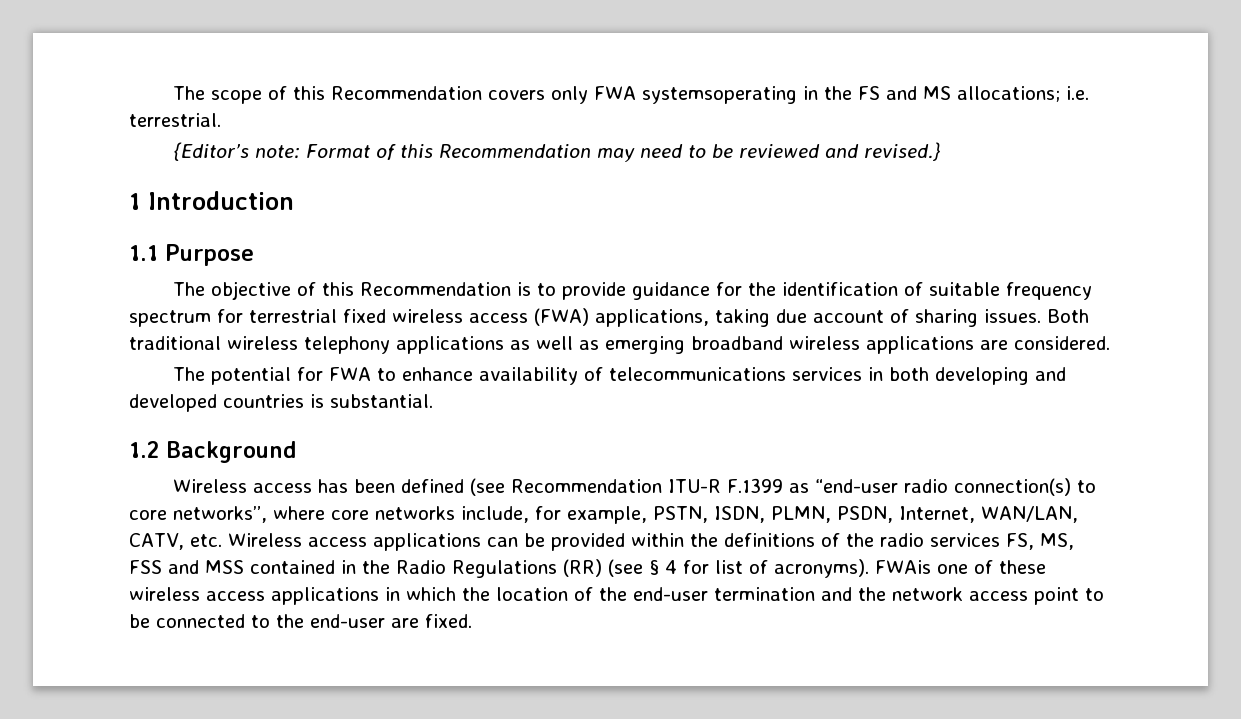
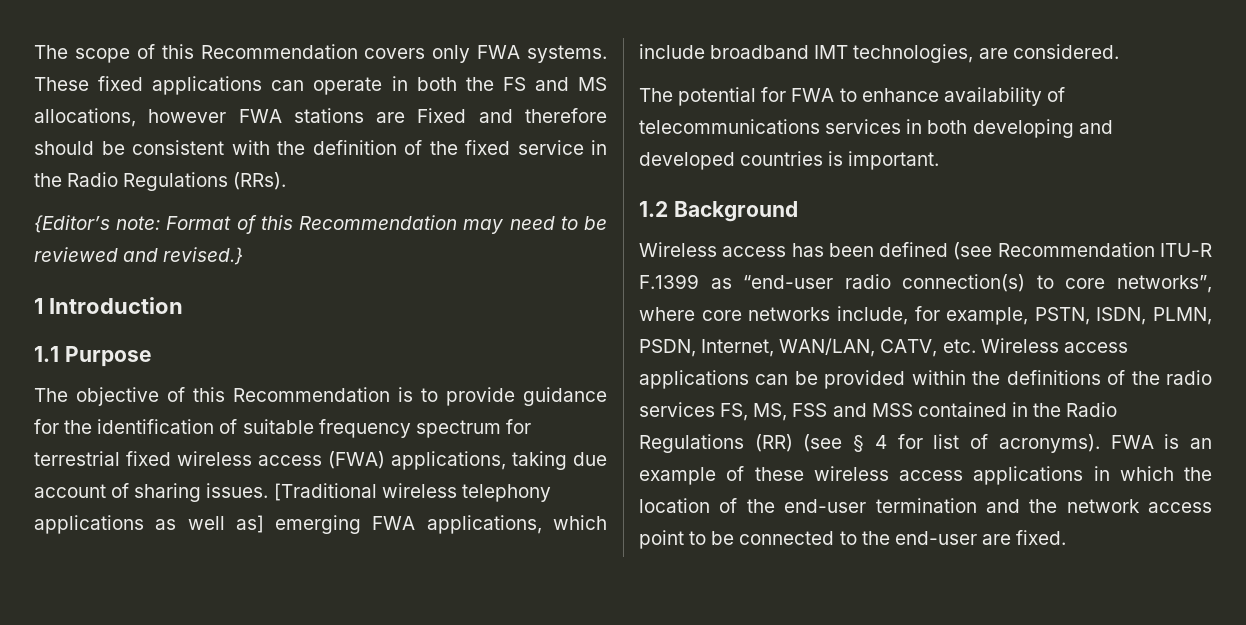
[641,86,1089,104] [129,113,221,127] systemsoperating in the FS and MS allocations; i.e. terrestrial. -> [527,45,607,63] [34,76,608,95] [34,108,607,127] [34,140,607,155] [34,172,287,191] systems. These fixed applications can operate in both the FS and MS allocations, however FWA stations are Fixed and therefore should be consistent with the definition of the fixed service in the Radio Regulations (RRs).
[1046,309,1089,323] [129,336,221,350] Both traditional -> [273,483,377,501] [Traditional
[579,336,974,354] as emerging broadband wireless applications -> [235,515,607,534] [639,44,974,63] as] emerging FWA applications, which include broadband IMT technologies,
[330,394,433,408] substantial. -> [848,151,940,170] important.
[875,560,968,574] FWAis one -> [1110,434,1212,449] [639,467,716,485] FWA is an example

